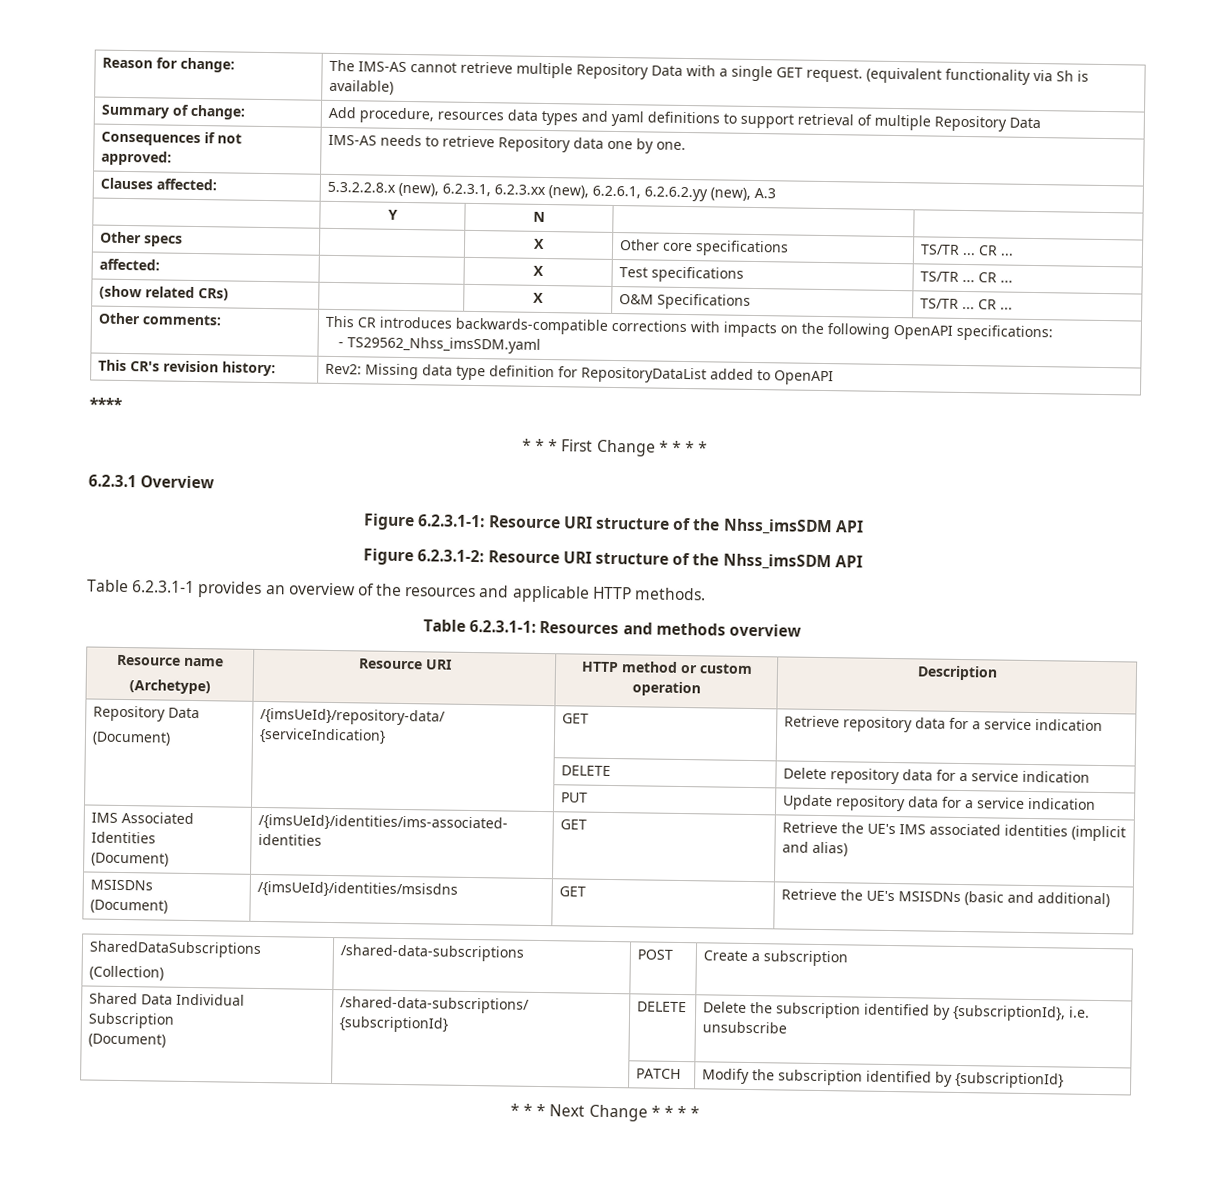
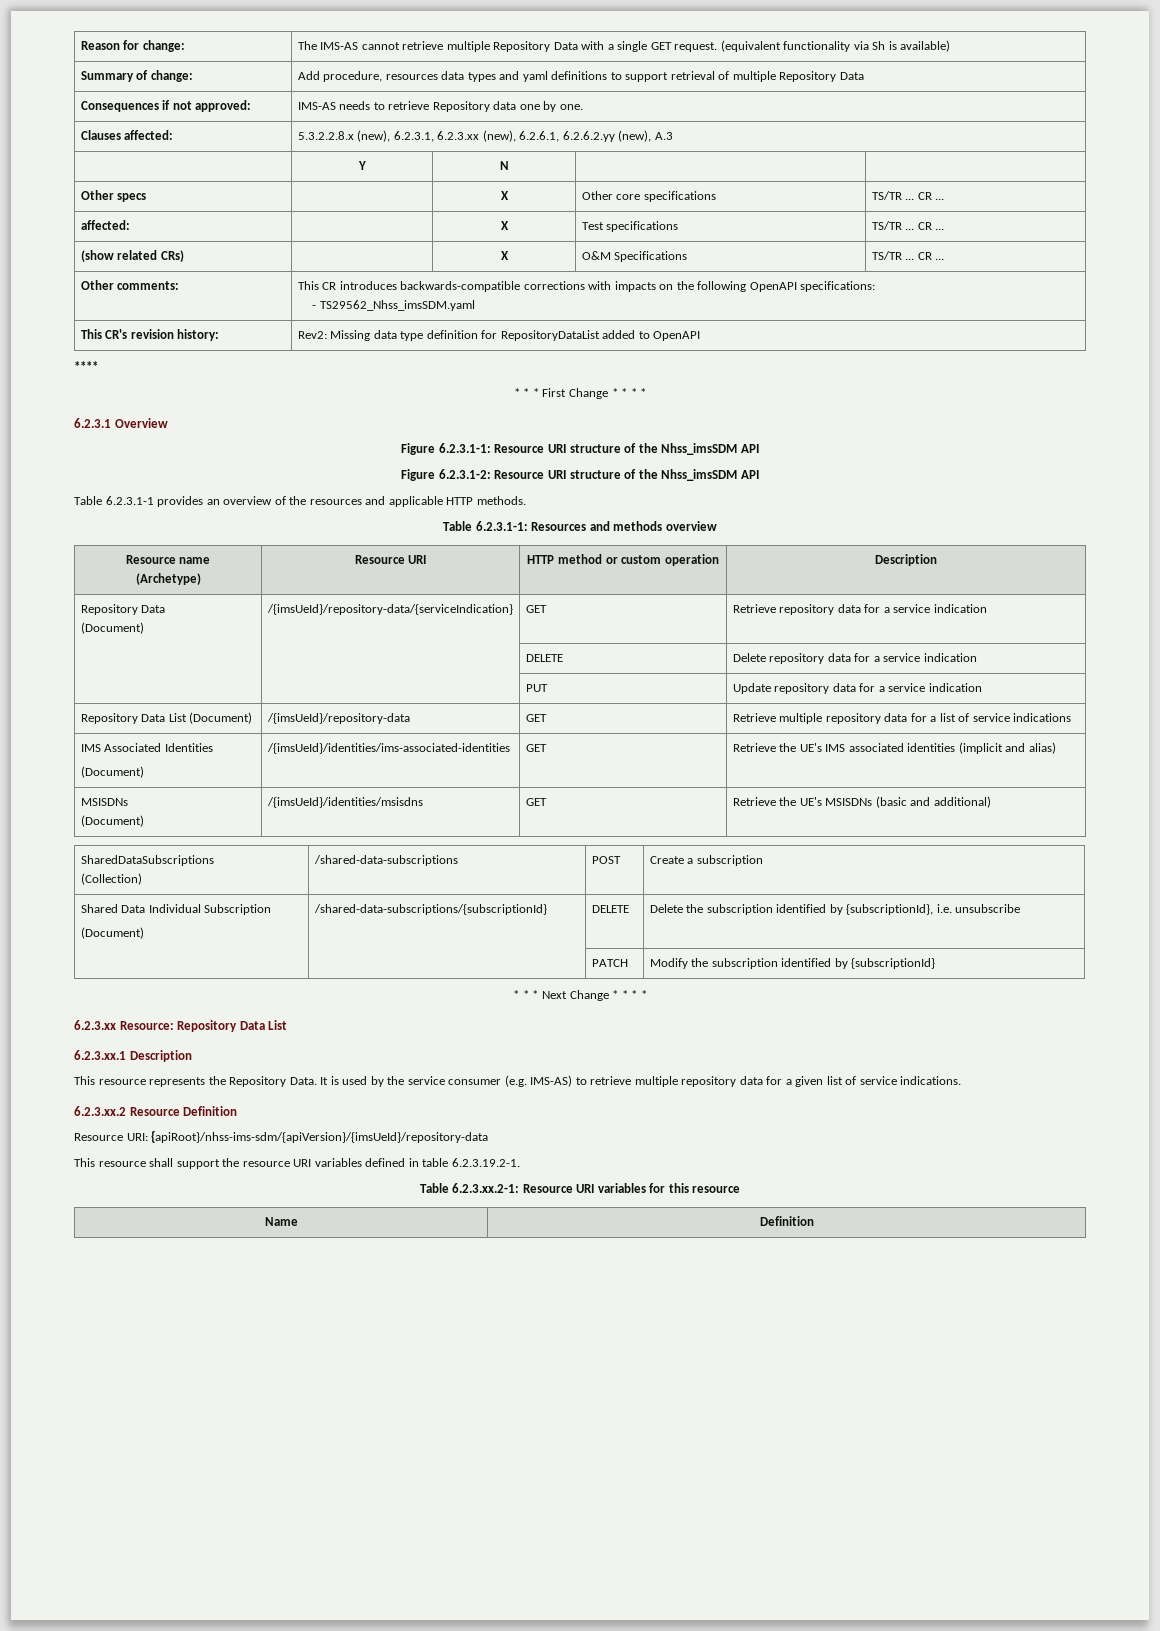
(1097, 803) none -> [80,712,253,724] [266,713,410,724] [525,714,547,722] [732,713,1072,724] // Repository Data List (Document) | /{imsUeId}/repository-data | GET | Retrieve multiple repository data for a list of service indications
(701, 1112) none -> [74,1020,288,1032] [74,1050,192,1062] [74,1075,962,1087] [74,1106,238,1116] [74,1130,489,1143] [74,1158,520,1169] [419,1183,741,1193] [264,1217,298,1226] [759,1216,814,1226] // 6.2.3.xx Resource: Repository Data List // 6.2.3.xx.1 Description // This resource represents the Repository Data. It is used by the service consumer (e.g. IMS-AS) to retrieve multiple repository data for a given list of service indications. // 6.2.3.xx.2 Resource Definition // Resource URI: {apiRoot}/nhss-ims-sdm/{apiVersion}/{imsUeId}/repository-data // This resource shall support the resource URI variables defined in table 6.2.3.19.2-1. // Table 6.2.3.xx.2-1: Resource URI variables for this resource // Name | Definition

